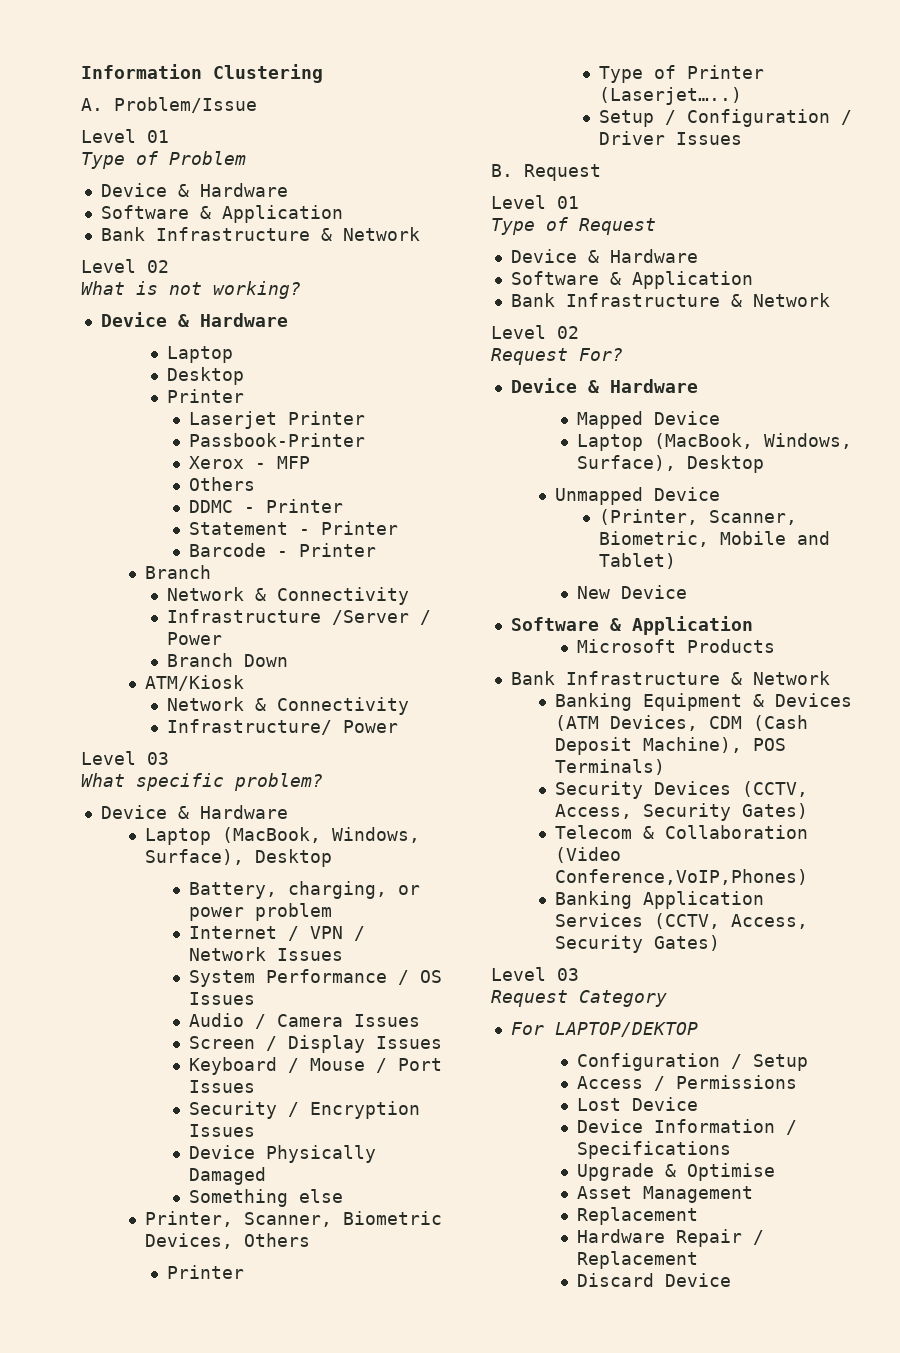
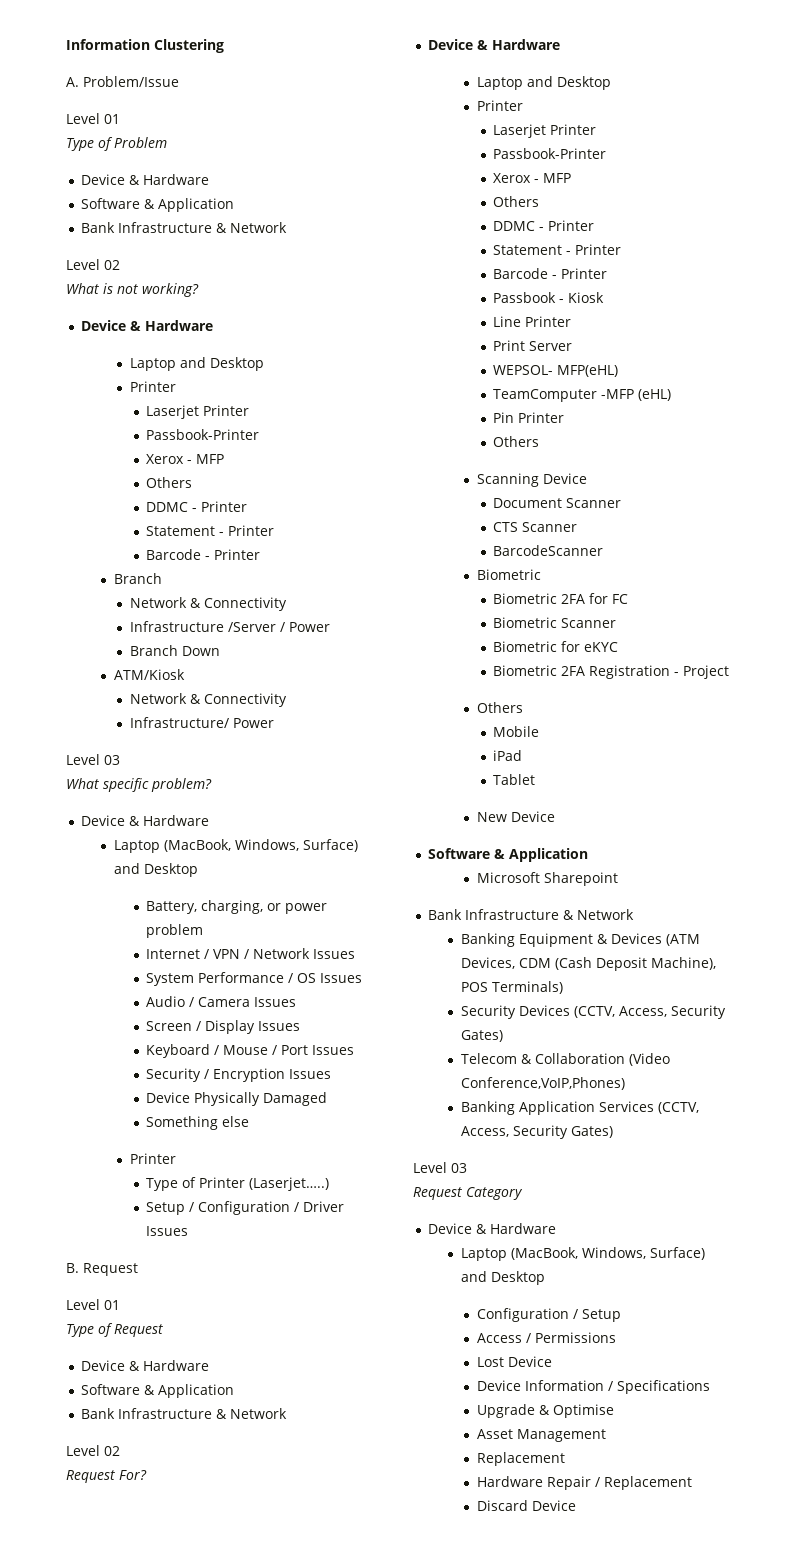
(234, 354) // -> [180,357,207,368] and
[144,849,244,865] Surface), -> [302,839,358,852] [113,863,140,874] Surface) and
[144,1211,442,1227] [144,1233,310,1249] // Printer, Scanner, Biometric Devices, Others -> (250, 1121) none
[577,411,721,429] [577,433,853,451] [577,455,765,473] [554,487,720,505] [599,509,798,525] [599,531,710,547] Mapped Device // Laptop (MacBook, Windows, Surface), Desktop // Unmapped Device // (Printer, Scanner, Biometric, -> [477,76,612,90] [477,100,524,111] [493,124,597,138] [493,148,607,159] [493,173,572,183] [493,196,540,207] [493,220,595,231] [493,244,622,255] [493,268,608,279] [493,292,605,303] [493,316,572,327] [493,340,573,351] [493,365,619,377] [493,389,672,402] [493,412,565,423] [493,436,540,447] [477,473,588,487] [493,498,622,508] [493,522,578,532] [493,545,604,556] [477,569,542,580] [493,593,629,604] [493,617,617,628] [493,641,619,652] [493,665,730,679] [477,702,524,713] Laptop and Desktop // Printer // Laserjet Printer // Passbook-Printer // Xerox - MFP // Others // DDMC - Printer // Statement - Printer // Barcode - Printer // Passbook - Kiosk // Line Printer // Print Server // WEPSOL- MFP(eHL) // TeamComputer -MFP (eHL) // Pin Printer // Others // Scanning Device // Document Scanner // CTS Scanner // BarcodeScanner // Biometric // Biometric 2FA for FC // Biometric Scanner // Biometric for eKYC // Biometric 2FA Registration - Project // Others //
[797,531,831,545] [599,553,677,569] and Tablet) -> [493,750,523,761] [493,774,536,785] // iPad // Tablet
[687,639,776,653] Products -> [544,872,619,886] Sharepoint
[510,1022,698,1037] For LAPTOP/DEKTOP -> [428,1223,557,1234] [460,1247,705,1261] [460,1271,545,1285] Device & Hardware // Laptop (MacBook, Windows, Surface) and Desktop

